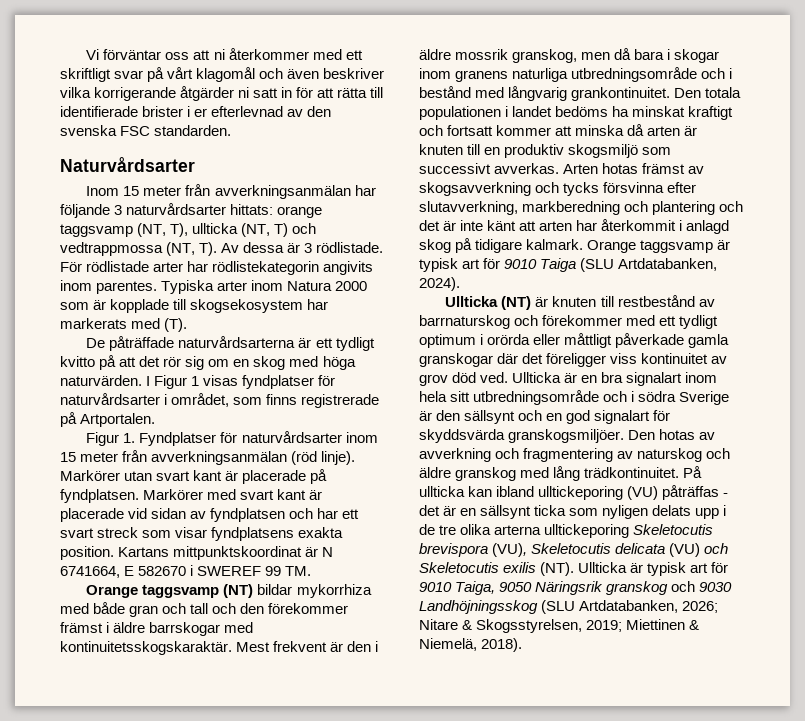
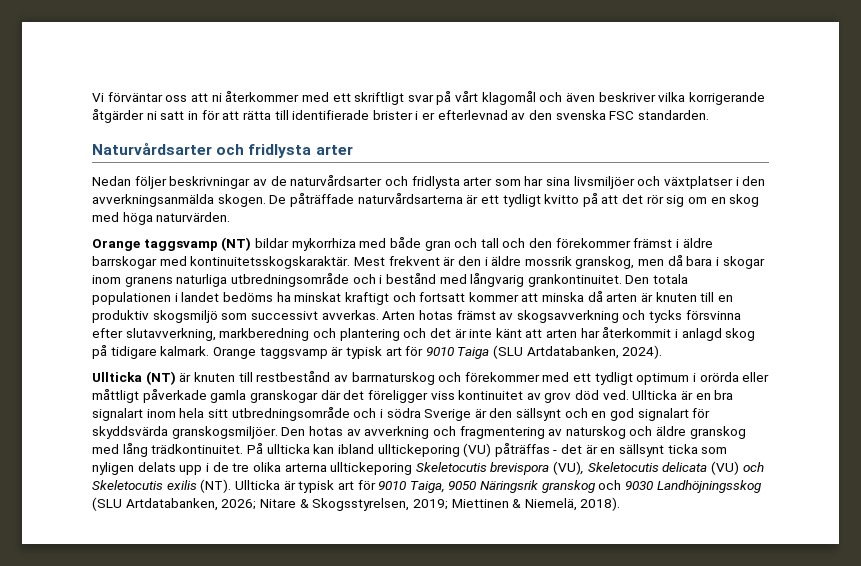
[86,184,376,199] [60,203,323,218] [60,223,317,237] [60,242,384,256] [60,261,374,275] [60,280,368,294] [60,299,329,313] [60,318,188,332] // Inom 15 meter från avverkningsanmälan har följande 3 naturvårdsarter hittats: orange taggsvamp (NT, T), ullticka (NT, T) och vedtrappmossa (NT, T). Av dessa är 3 rödlistade. För rödlistade arter har rödlistekategorin angivits inom parentes. Typiska arter inom Natura 2000 som är kopplade till skogsekosystem har markerats med (T). // -> [216,144,353,158] [92,175,766,189] [92,194,266,207] och fridlysta arter // Nedan följer beskrivningar av de naturvårdsarter och fridlysta arter som har sina livsmiljöer och växtplatser i den avverkningsanmälda skogen.
[146,375,336,389] [60,393,380,408] [60,412,156,427] [86,431,378,446] [60,450,356,465] [60,469,328,484] [60,489,323,503] [60,508,360,522] [60,527,344,541] [60,546,334,560] [60,565,312,578] I Figur 1 visas fyndplatser för naturvårdsarter i området, som finns registrerade på Artportalen. // Figur 1. Fyndplatser för naturvårdsarter inom 15 meter från avverkningsanmälan (röd linje). Markörer utan svart kant är placerade på fyndplatsen. Markörer med svart kant är placerade vid sidan av fyndplatsen och har ett svart streck som visar fyndplatsens exakta position. Kartans mittpunktskoordinat är N 6741664, E 582670 i SWEREF 99 TM. -> (231, 217) none

